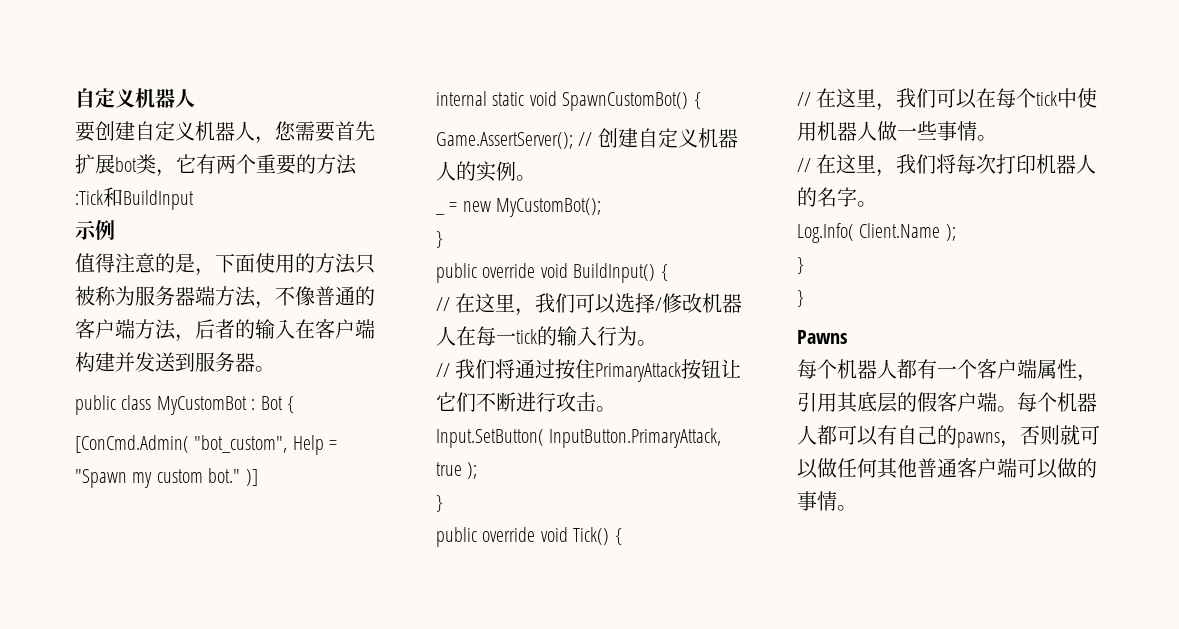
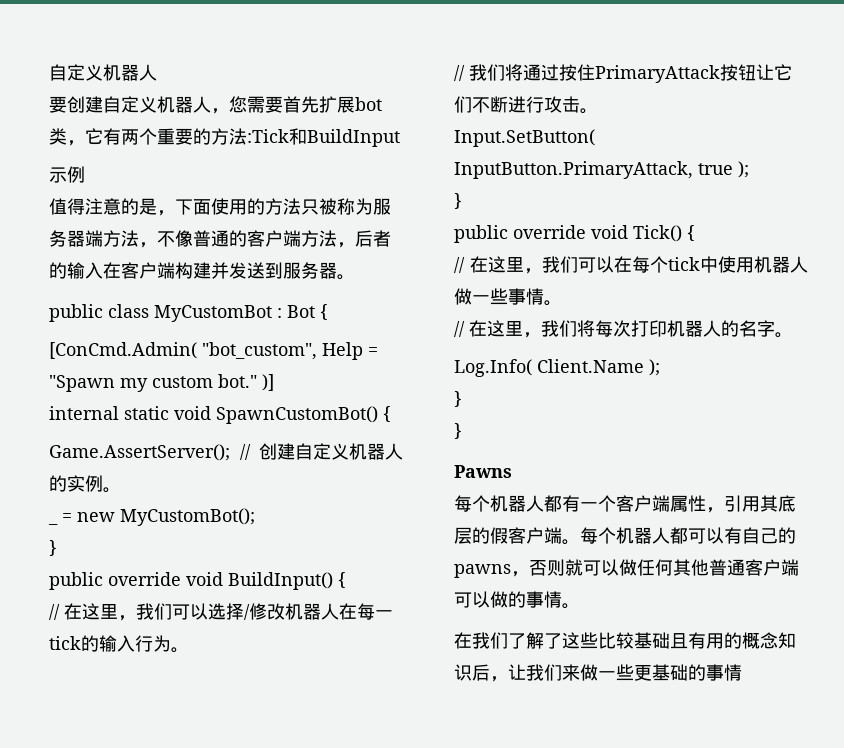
(857, 508) none -> [454,632,796,649] [454,664,742,682] // 在我们了解了这些比较基础且有用的概念知识后，让我们来做一些更基础的事情

